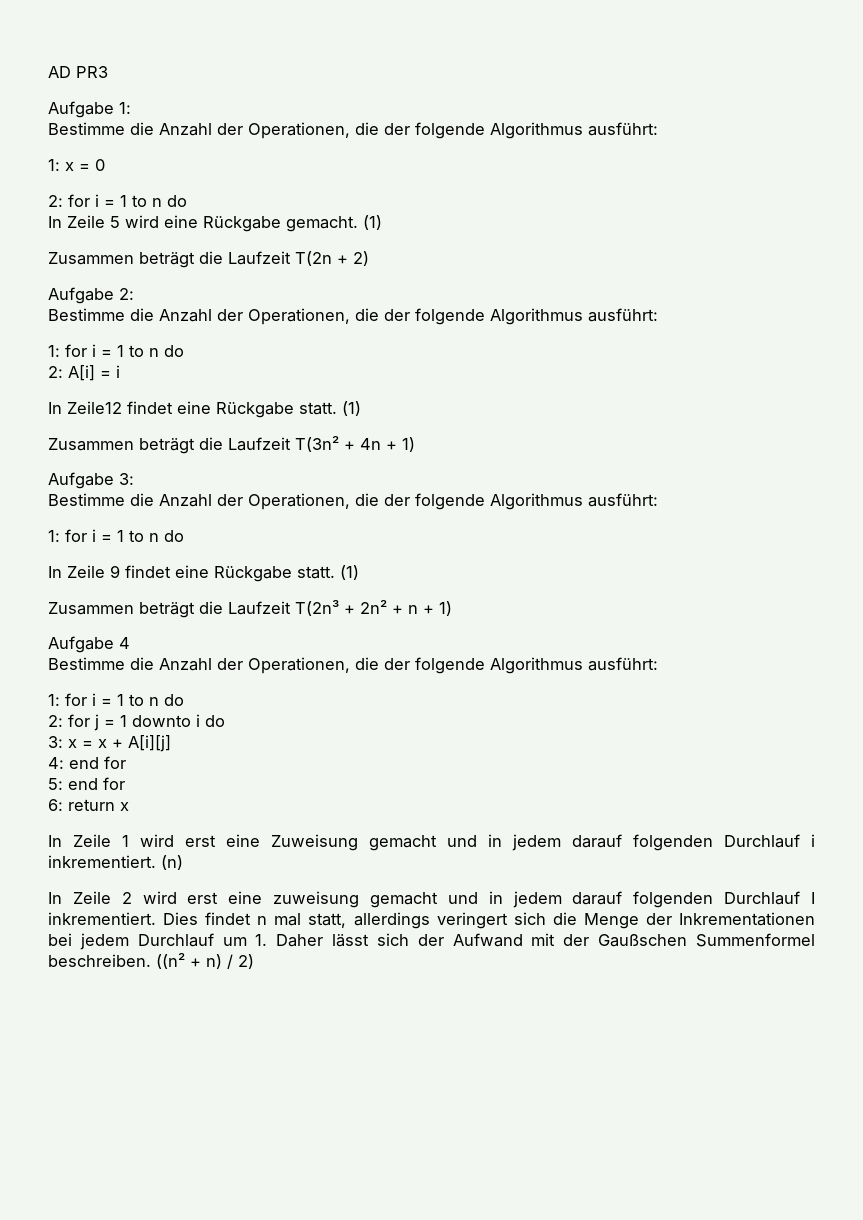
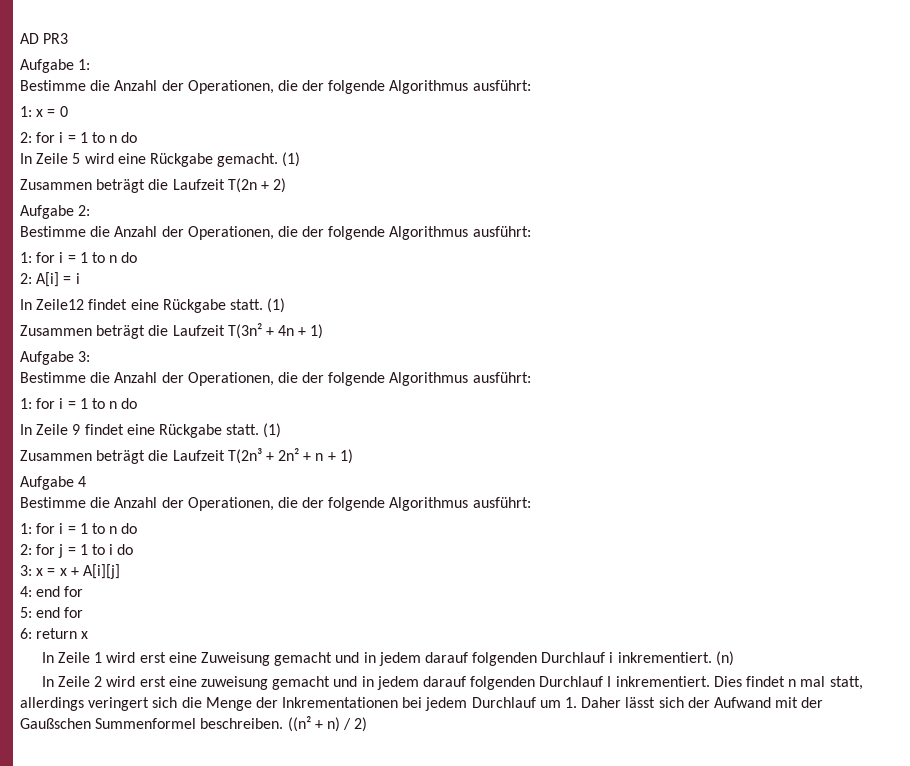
[132,715,191,727] downto -> [91,544,105,555] to

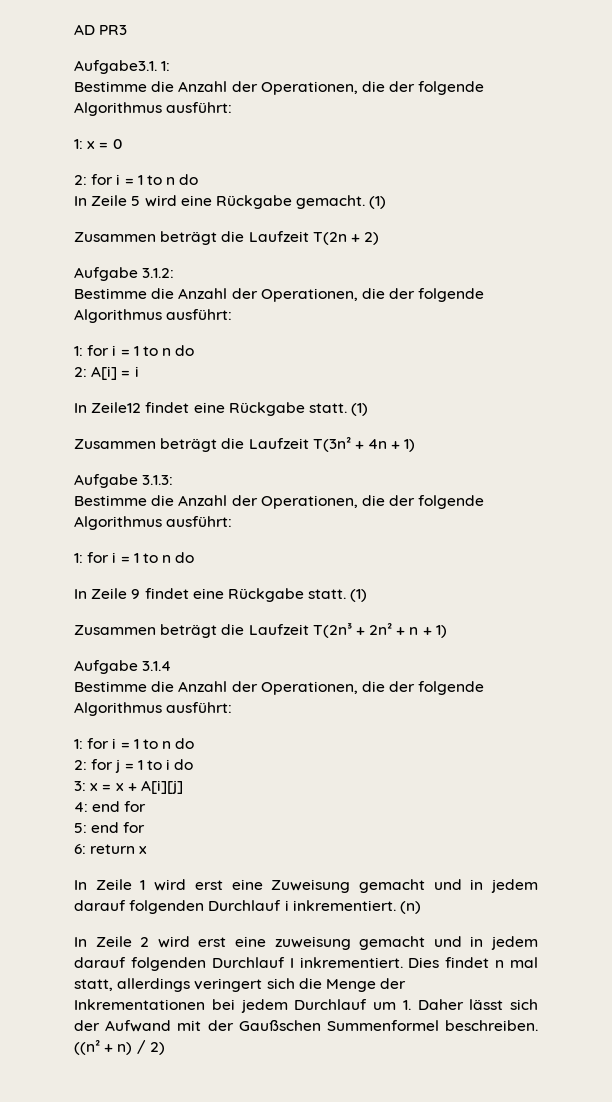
[20,59,74,73] Aufgabe -> [74,60,157,74] Aufgabe3.1.
[78,205,91,216] 2: -> [142,268,175,278] 3.1.2:
[78,351,91,362] 3: -> [142,475,174,485] 3.1.3:
[78,476,87,487] 4 -> [142,661,172,671] 3.1.4

